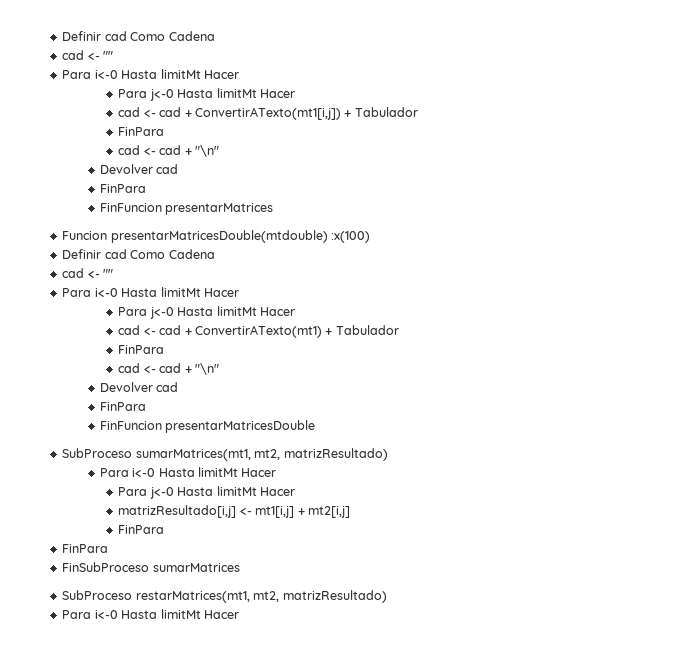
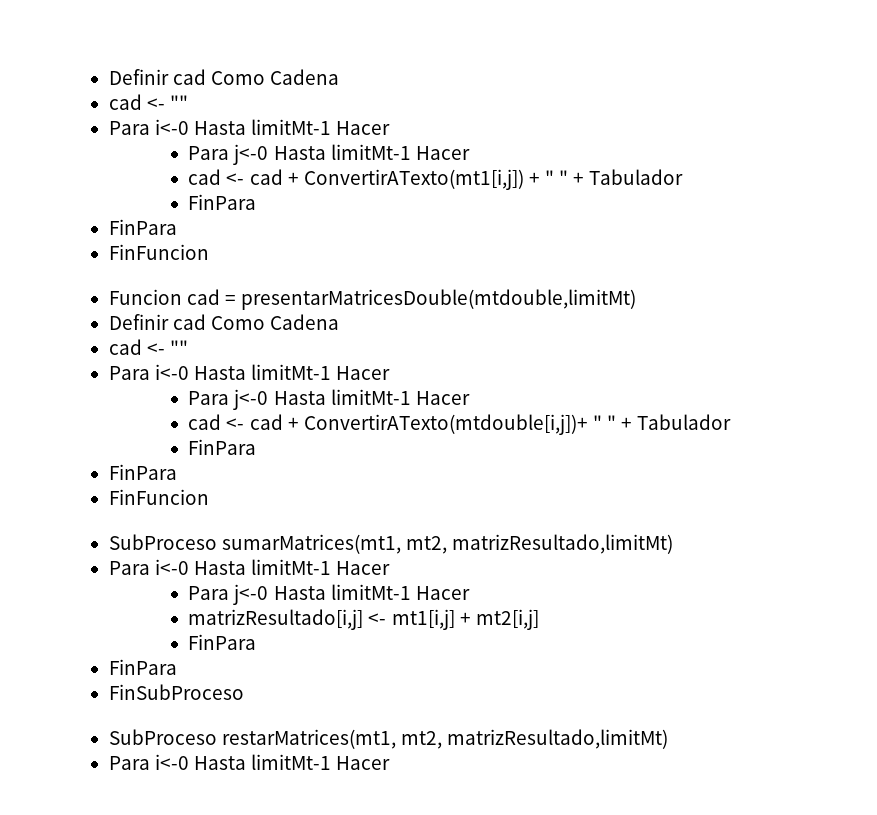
[160,69,239,79] [118,88,257,101] limitMt Hacer // Para j<-0 Hasta limitMt -> [250,119,391,135] [188,144,411,165] limitMt-1 Hacer // Para j<-0 Hasta limitMt-1
[354,107,418,117] [118,127,165,136] [118,145,219,157] [99,164,179,174] [99,184,146,193] [99,203,274,215] Tabulador // FinPara // cad <- cad + "\n" // Devolver cad // FinPara // FinFuncion presentarMatrices -> [545,169,684,185] [188,194,257,210] [108,219,177,235] [108,244,209,260] " " + Tabulador // FinPara // FinPara // FinFuncion
[110,230,371,243] presentarMatricesDouble(mtdouble) :x(100) -> [186,289,636,310] cad = presentarMatricesDouble(mtdouble,limitMt)
[160,287,239,297] [118,306,295,319] [118,325,399,338] [118,345,165,354] [118,363,219,375] [99,382,179,392] [99,402,146,411] [99,420,316,433] limitMt Hacer // Para j<-0 Hasta limitMt Hacer // cad <- cad + ConvertirATexto(mt1) + Tabulador // FinPara // cad <- cad + "\n" // Devolver cad // FinPara // FinFuncion presentarMatricesDouble -> [250,364,391,380] [188,389,470,410] [188,414,732,435] [188,439,257,455] [108,464,177,480] [108,489,209,505] limitMt-1 Hacer // Para j<-0 Hasta limitMt-1 Hacer // cad <- cad + ConvertirATexto(mtdouble[i,j])+ " " + Tabulador // FinPara // FinPara // FinFuncion
[283,448,388,461] [99,467,277,477] [118,486,257,499] matrizResultado) // Para i<-0 Hasta limitMt Hacer // Para j<-0 Hasta limitMt -> [451,534,673,554] [108,559,391,575] [188,584,411,605] matrizResultado,limitMt) // Para i<-0 Hasta limitMt-1 Hacer // Para j<-0 Hasta limitMt-1
[152,563,240,572] sumarMatrices -> (244, 692) none
[282,590,387,603] [62,609,201,619] matrizResultado) // Para i<-0 Hasta limitMt -> [446,729,668,749] [108,754,331,770] matrizResultado,limitMt) // Para i<-0 Hasta limitMt-1

